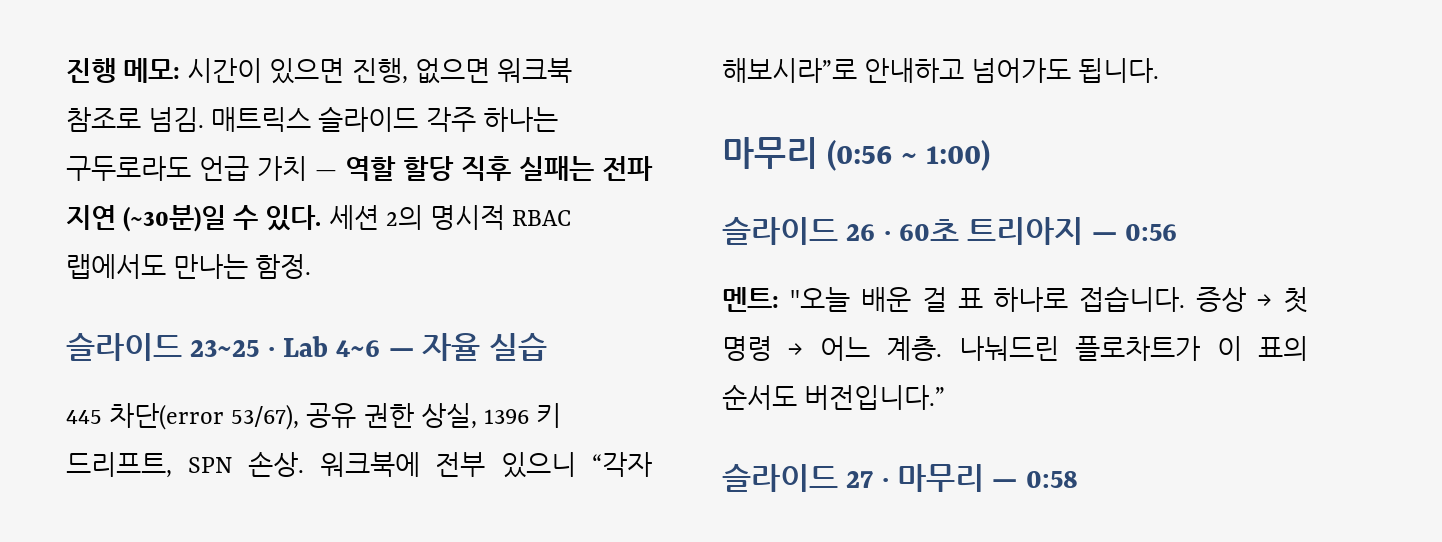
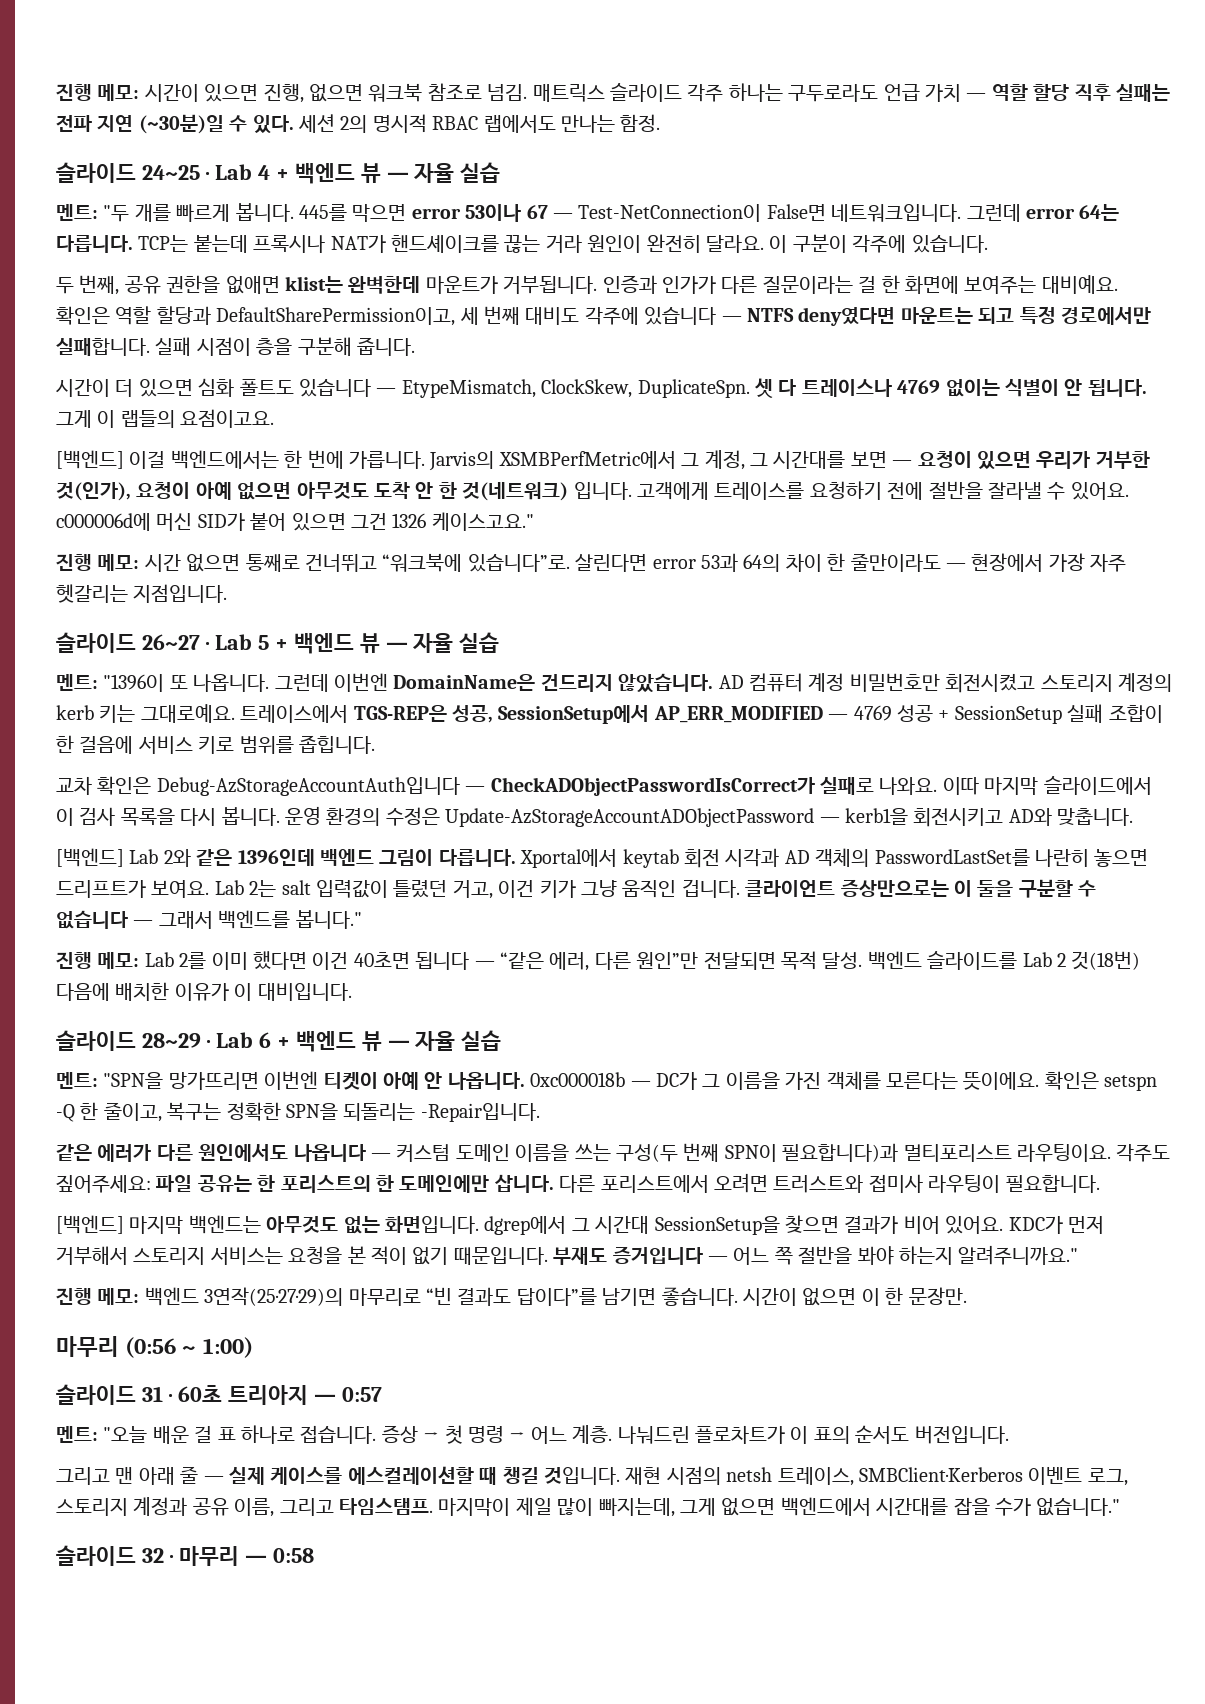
[190,333,547,361] [66,403,562,430] [66,451,652,478] [722,58,1160,83] 23~25 · Lab 4~6 — 자율 실습 // 445 차단(error 53/67), 공유 권한 상실, 1396 키 드리프트, SPN 손상. 워크북에 전부 있으니 “각자 해보시라”로 안내하고 넘어가도 됩니다. -> [141,162,501,184] [56,203,1120,222] [56,234,988,253] [56,275,1118,295] [56,306,1151,326] [56,337,415,356] [56,378,1147,398] [56,409,275,428] [56,450,1150,471] [56,481,1129,501] [56,512,534,531] [56,553,1127,572] [56,584,228,603] [56,632,500,654] [56,673,1172,693] [56,704,1163,724] [56,735,375,754] [56,776,1152,796] [56,806,1134,827] [56,848,1149,868] [56,879,1097,899] [56,910,362,929] [56,951,1141,971] [56,982,352,1001] [56,1030,502,1052] [56,1071,1158,1091] [56,1102,540,1122] [56,1143,1171,1162] [56,1173,1100,1193] [56,1215,1104,1235] [56,1245,1079,1265] [56,1287,967,1306] 24~25 · Lab 4 + 백엔드 뷰 — 자율 실습 // 멘트: "두 개를 빠르게 봅니다. 445를 막으면 error 53이나 67 — Test-NetConnection이 False면 네트워크입니다. 그런데 error 64는 다릅니다. TCP는 붙는데 프록시나 NAT가 핸드셰이크를 끊는 거라 원인이 완전히 달라요. 이 구분이 각주에 있습니다. // 두 번째, 공유 권한을 없애면 klist는 완벽한데 마운트가 거부됩니다. 인증과 인가가 다른 질문이라는 걸 한 화면에 보여주는 대비예요. 확인은 역할 할당과 DefaultSharePermission이고, 세 번째 대비도 각주에 있습니다 — NTFS deny였다면 마운트는 되고 특정 경로에서만 실패합니다. 실패 시점이 층을 구분해 줍니다. // 시간이 더 있으면 심화 폴트도 있습니다 — EtypeMismatch, ClockSkew, DuplicateSpn. 셋 다 트레이스나 4769 없이는 식별이 안 됩니다. 그게 이 랩들의 요점이고요. // [백엔드] 이걸 백엔드에서는 한 번에 가릅니다. Jarvis의 XSMBPerfMetric에서 그 계정, 그 시간대를 보면 — 요청이 있으면 우리가 거부한 것(인가), 요청이 아예 없으면 아무것도 도착 안 한 것(네트워크) 입니다. 고객에게 트레이스를 요청하기 전에 절반을 잘라낼 수 있어요. c000006d에 머신 SID가 붙어 있으면 그건 1326 케이스고요." // 진행 메모: 시간 없으면 통째로 건너뛰고 “워크북에 있습니다”로. 살린다면 error 53과 64의 차이 한 줄만이라도 — 현장에서 가장 자주 헷갈리는 지점입니다. // 슬라이드 26~27 · Lab 5 + 백엔드 뷰 — 자율 실습 // 멘트: "1396이 또 나옵니다. 그런데 이번엔 DomainName은 건드리지 않았습니다. AD 컴퓨터 계정 비밀번호만 회전시켰고 스토리지 계정의 kerb 키는 그대로예요. 트레이스에서 TGS-REP은 성공, SessionSetup에서 AP_ERR_MODIFIED — 4769 성공 + SessionSetup 실패 조합이 한 걸음에 서비스 키로 범위를 좁힙니다. // 교차 확인은 Debug-AzStorageAccountAuth입니다 — CheckADObjectPasswordIsCorrect가 실패로 나와요. 이따 마지막 슬라이드에서 이 검사 목록을 다시 봅니다. 운영 환경의 수정은 Update-AzStorageAccountADObjectPassword — kerb1을 회전시키고 AD와 맞춥니다. // [백엔드] Lab 2와 같은 1396인데 백엔드 그림이 다릅니다. Xportal에서 keytab 회전 시각과 AD 객체의 PasswordLastSet를 나란히 놓으면 드리프트가 보여요. Lab 2는 salt 입력값이 틀렸던 거고, 이건 키가 그냥 움직인 겁니다. 클라이언트 증상만으로는 이 둘을 구분할 수 없습니다 — 그래서 백엔드를 봅니다." // 진행 메모: Lab 2를 이미 했다면 이건 40초면 됩니다 — “같은 에러, 다른 원인”만 전달되면 목적 달성. 백엔드 슬라이드를 Lab 2 것(18번) 다음에 배치한 이유가 이 대비입니다. // 슬라이드 28~29 · Lab 6 + 백엔드 뷰 — 자율 실습 // 멘트: "SPN을 망가뜨리면 이번엔 티켓이 아예 안 나옵니다. 0xc000018b — DC가 그 이름을 가진 객체를 모른다는 뜻이에요. 확인은 setspn -Q 한 줄이고, 복구는 정확한 SPN을 되돌리는 -Repair입니다. // 같은 에러가 다른 원인에서도 나옵니다 — 커스텀 도메인 이름을 쓰는 구성(두 번째 SPN이 필요합니다)과 멀티포리스트 라우팅이요. 각주도 짚어주세요: 파일 공유는 한 포리스트의 한 도메인에만 삽니다. 다른 포리스트에서 오려면 트러스트와 접미사 라우팅이 필요합니다. // [백엔드] 마지막 백엔드는 아무것도 없는 화면입니다. dgrep에서 그 시간대 SessionSetup을 찾으면 결과가 비어 있어요. KDC가 먼저 거부해서 스토리지 서비스는 요청을 본 적이 없기 때문입니다. 부재도 증거입니다 — 어느 쪽 절반을 봐야 하는지 알려주니까요." // 진행 메모: 백엔드 3연작(25·27·29)의 마무리로 “빈 결과도 답이다”를 남기면 좋습니다. 시간이 없으면 이 한 문장만.
[846,224,876,241] 26 -> [141,1386,163,1402] 31
[1125,224,1178,241] 0:56 -> [341,1387,382,1402] 0:57
[804,385,946,410] [722,464,874,492] 버전입니다.” // 슬라이드 27 -> [914,1426,1009,1444] [56,1466,1128,1486] [56,1497,1121,1517] [56,1545,164,1566] 버전입니다. // 그리고 맨 아래 줄 — 실제 케이스를 에스컬레이션할 때 챙길 것입니다. 재현 시점의 netsh 트레이스, SMBClient·Kerberos 이벤트 로그, 스토리지 계정과 공유 이름, 그리고 타임스탬프. 마지막이 제일 많이 빠지는데, 그게 없으면 백엔드에서 시간대를 잡을 수가 없습니다." // 슬라이드 32

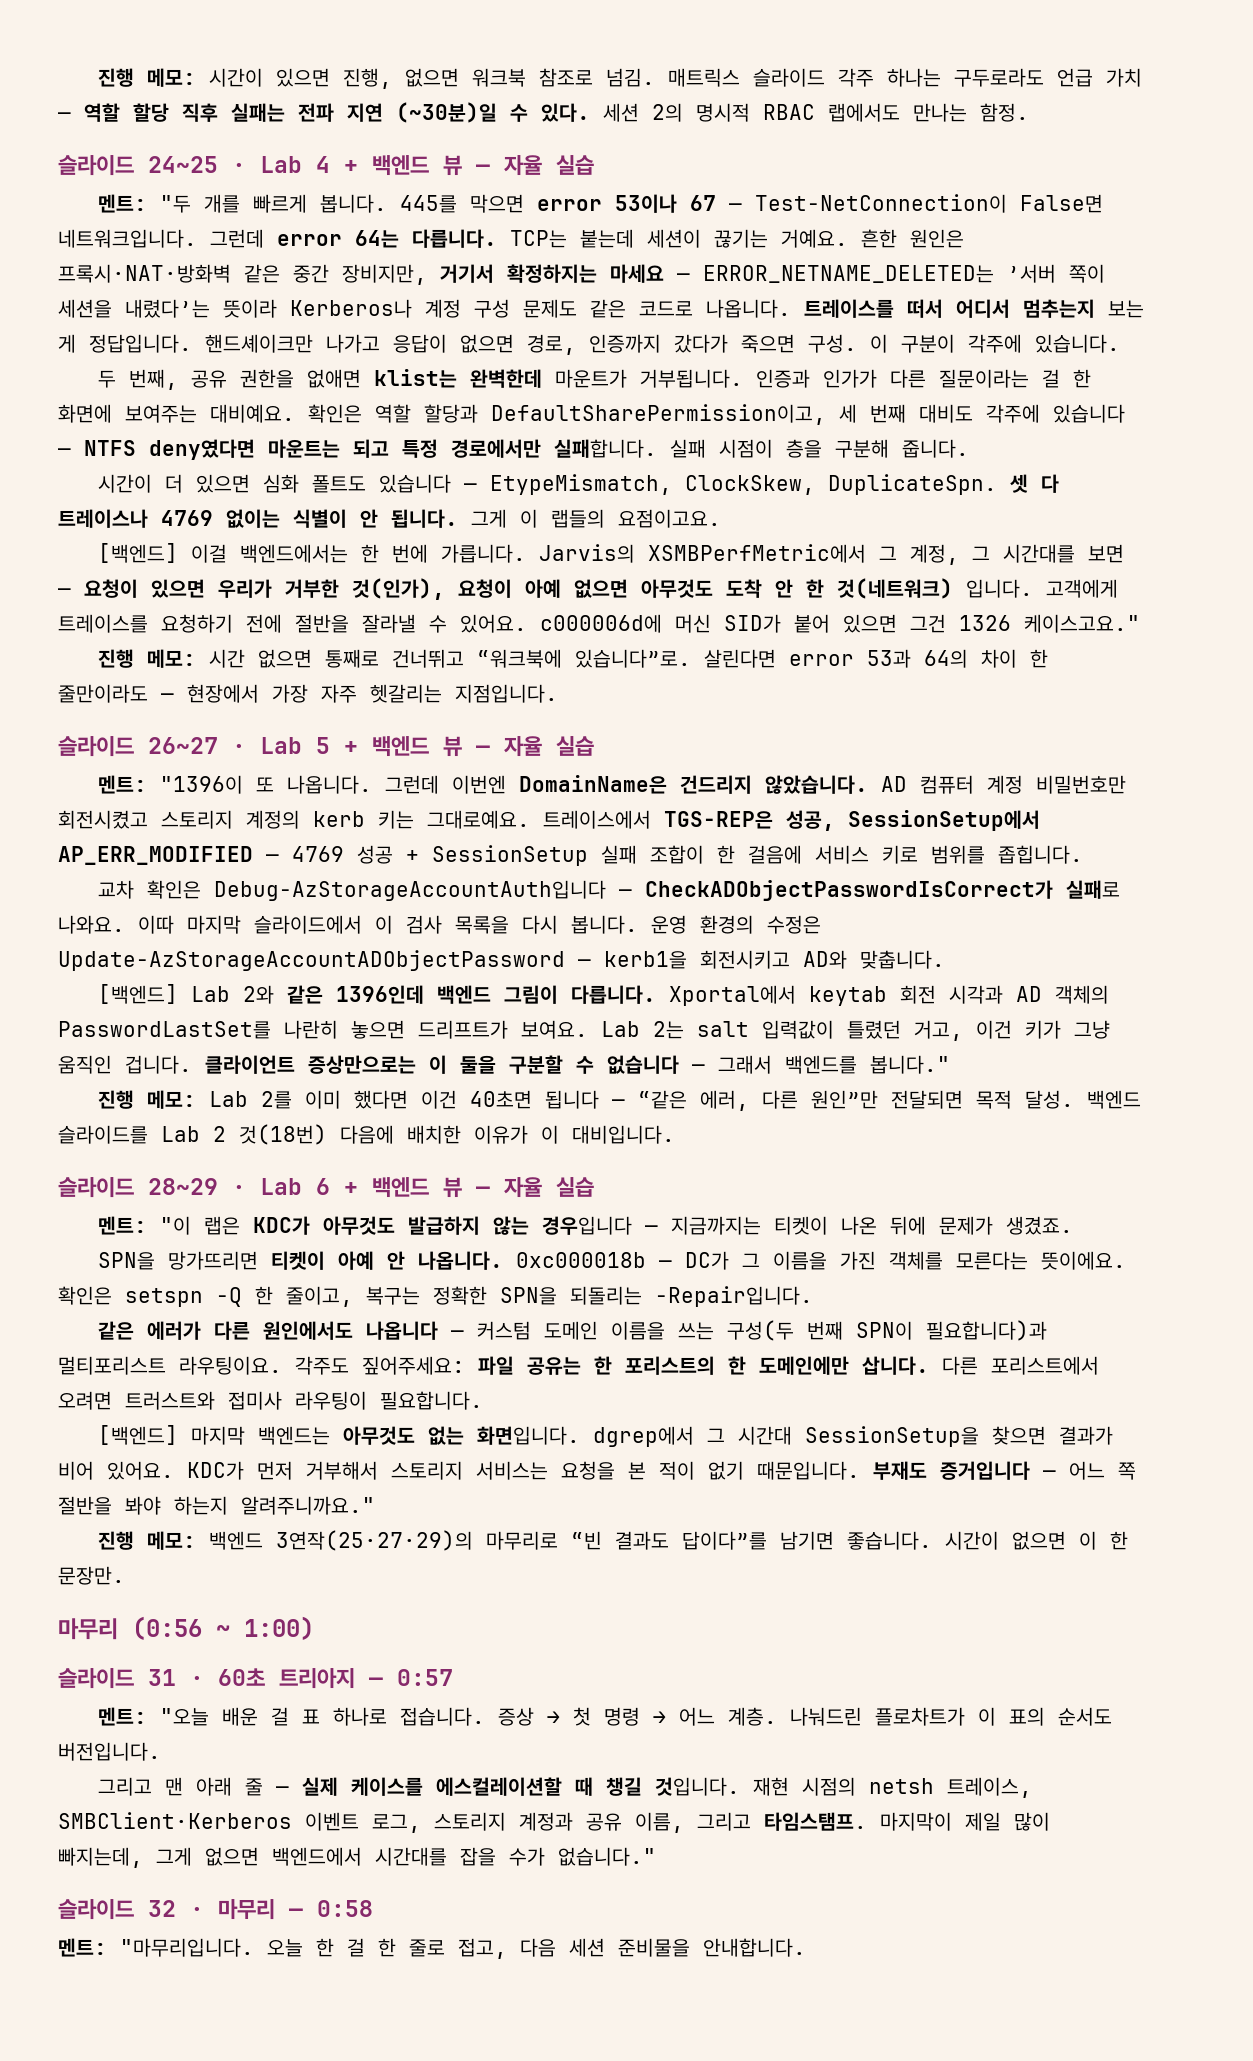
[253,234,764,253] 프록시나 NAT가 핸드셰이크를 끊는 거라 원인이 완전히 달라요. -> [647,229,964,248] [58,264,1105,285] [58,299,1144,318] [58,334,857,355] 세션이 끊기는 거예요. 흔한 원인은 프록시·NAT·방화벽 같은 중간 장비지만, 거기서 확정하지는 마세요 — ERROR_NETNAME_DELETED는 ’서버 쪽이 세션을 내렸다’는 뜻이라 Kerberos나 계정 구성 문제도 같은 코드로 나옵니다. 트레이스를 떠서 어디서 멈추는지 보는 게 정답입니다. 핸드셰이크만 나가고 응답이 없으면 경로, 인증까지 갔다가 죽으면 구성.
[103,1071,319,1090] "SPN을 망가뜨리면 이번엔 -> [159,1216,1073,1235] [97,1251,258,1270] "이 랩은 KDC가 아무것도 발급하지 않는 경우입니다 — 지금까지는 티켓이 나온 뒤에 문제가 생겼죠. // SPN을 망가뜨리면
(314, 1555) none -> [58,1938,806,1959] // 멘트: "마무리입니다. 오늘 한 걸 한 줄로 접고, 다음 세션 준비물을 안내합니다.

